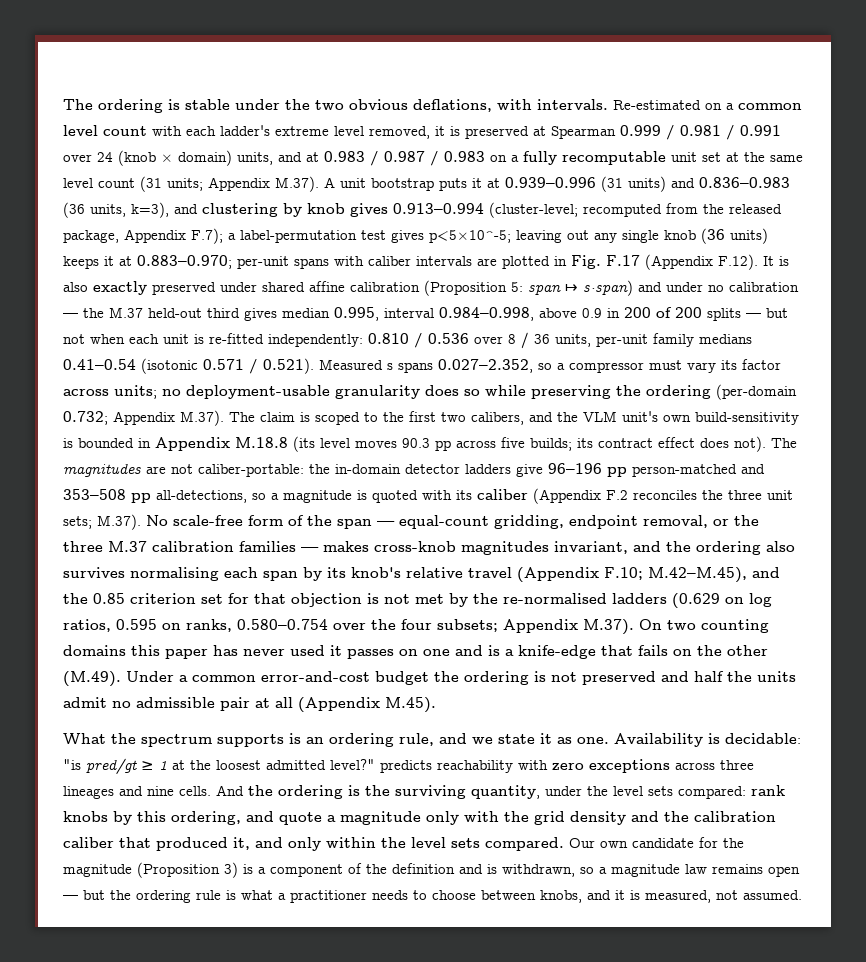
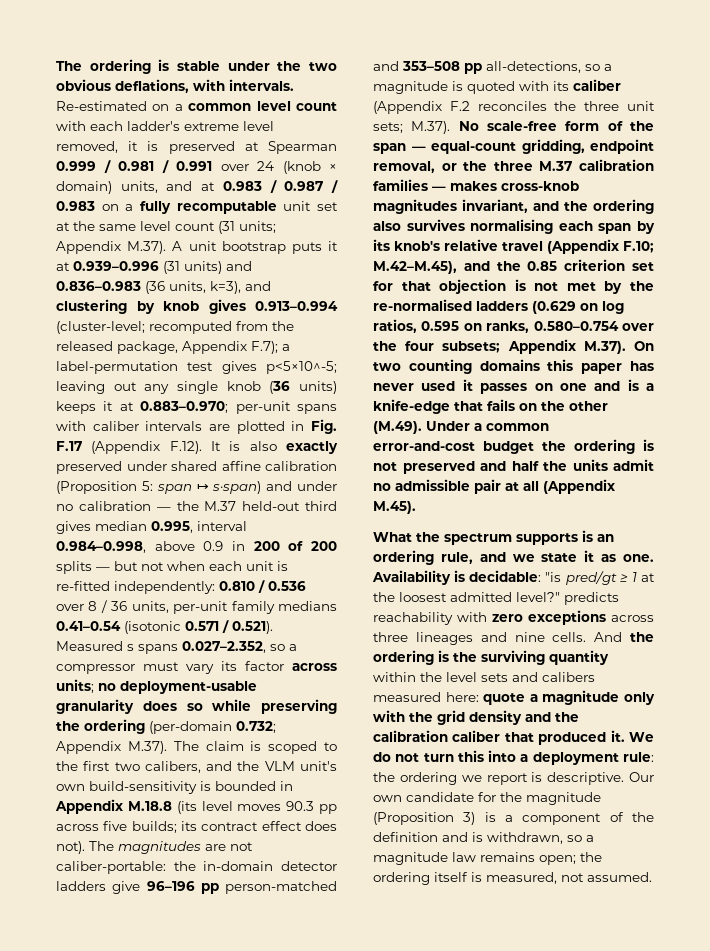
[471,785,785,799] [63,811,274,825] quantity, under the level sets compared: rank knobs by this ordering, and -> [549,650,609,665] [373,672,595,682] [373,692,479,702] quantity within the level sets and calibers measured here:
[233,837,564,851] it, and only within the level sets compared. -> [610,730,654,742] [373,750,654,765] [373,772,625,785] it. We do not turn this into a deployment rule: the ordering we report is descriptive.
[768,866,800,877] [63,890,625,903] open — but the ordering rule is what a practitioner needs to choose between knobs, and it -> [539,852,602,865] [373,872,468,885] open; the ordering itself

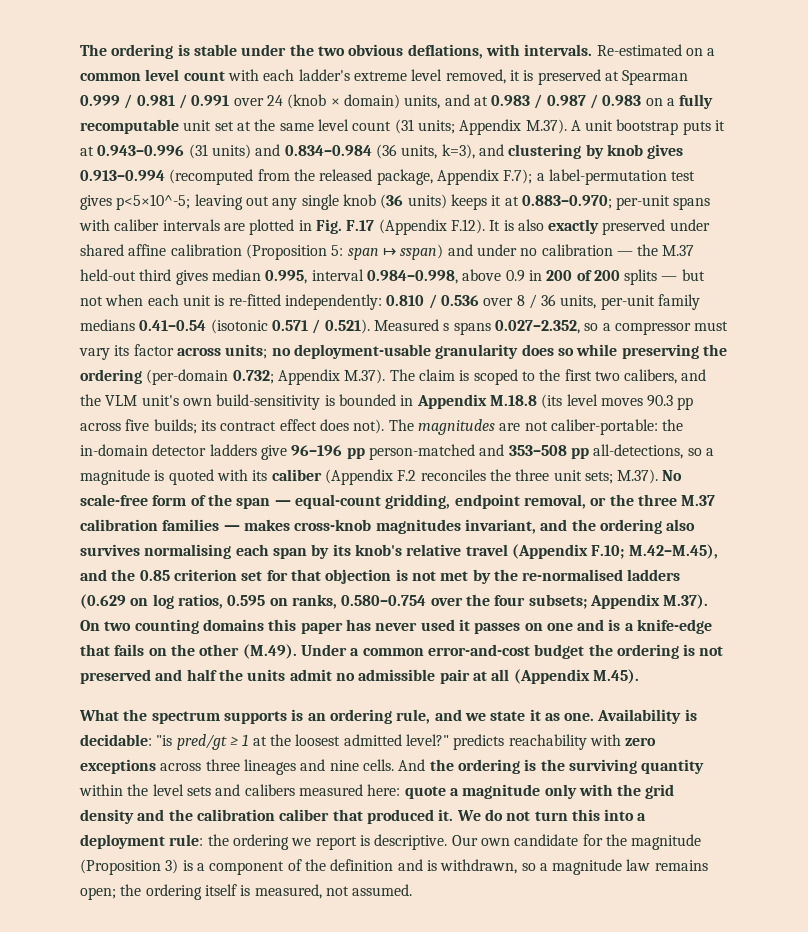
[73,261,159,271] 0.939–0.996 -> [97,145,185,156] 0.943–0.996
[56,281,141,291] 0.836–0.983 -> [284,145,372,156] 0.834–0.984
[56,321,232,334] (cluster-level; recomputed -> [169,169,254,185] (recomputed

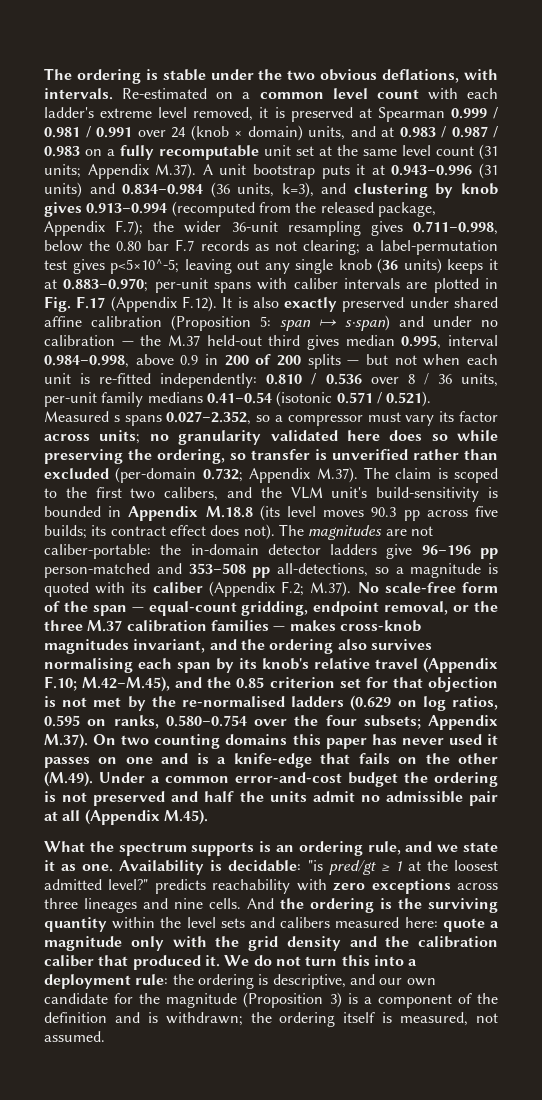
(533, 176) none -> [153,221,498,236] [44,239,360,255] the wider 36-unit resampling gives 0.711–0.998, below the 0.80 bar F.7 records as not clearing;
[293,344,519,359] deployment-usable granularity -> [178,430,380,445] granularity validated here
[80,369,142,384] ordering -> [157,449,498,464] [44,468,109,479] ordering, so transfer is unverified rather than excluded
[182,398,212,406] own -> (368, 492) none
[397,469,613,484] F.2 reconciles the three unit sets; -> [281,581,305,596] F.2;
[291,834,478,850] we report is descriptive. Our -> [258,974,403,989] is descriptive, and our
[440,859,708,875] [80,887,116,900] withdrawn, so a magnitude law remains open; -> [165,1012,243,1026] withdrawn;

